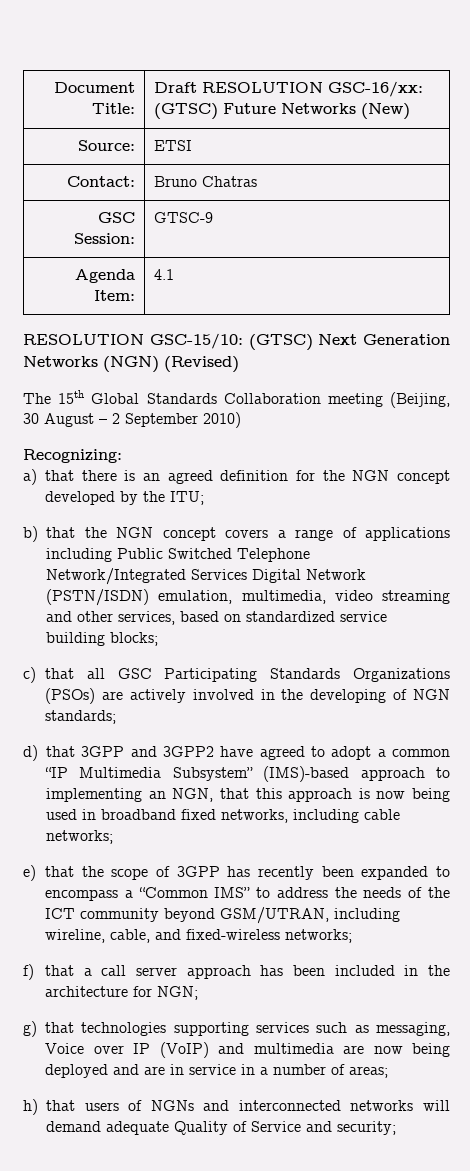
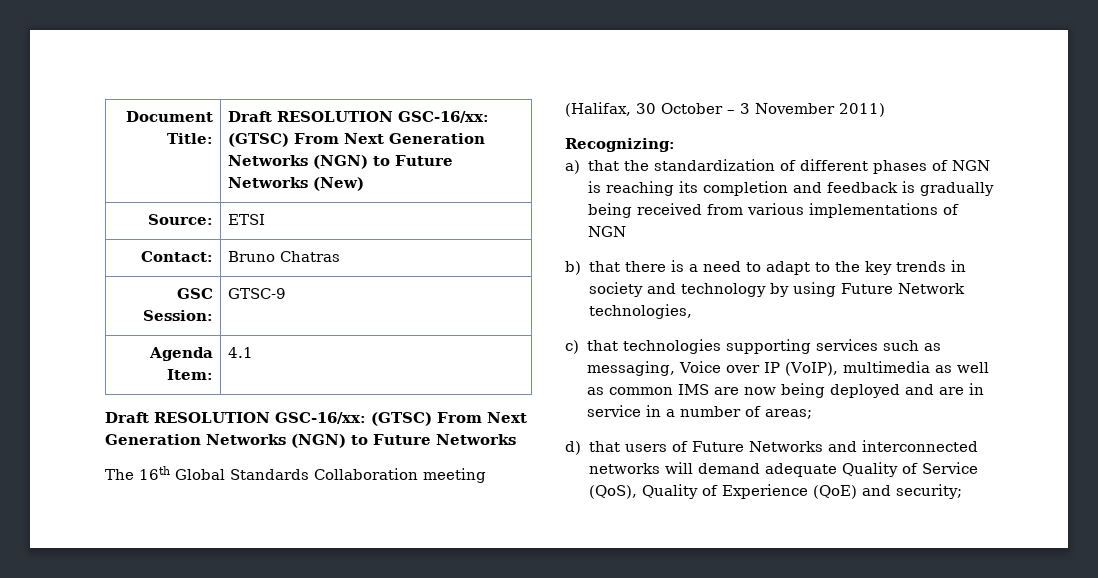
(219, 111) none -> [294,133,486,144] [228,155,391,169] From Next Generation Networks (NGN) to
[23,333,450,351] [23,356,239,373] RESOLUTION GSC-15/10: (GTSC) Next Generation Networks (NGN) (Revised) -> [105,412,527,426] [105,434,516,448] Draft RESOLUTION GSC-16/xx: (GTSC) From Next Generation Networks (NGN) to Future Networks
[58,390,85,404] 15th -> [139,466,170,480] 16th
[390,392,450,408] [23,412,241,428] [23,449,122,463] [23,469,450,485] [45,491,205,505] [23,526,450,542] [46,548,310,562] [46,568,366,585] [46,589,450,606] [46,611,387,625] [46,632,158,646] [23,667,450,683] [45,688,450,704] [45,710,117,724] [23,745,450,761] [45,766,450,782] [46,788,450,802] [46,809,400,823] [46,830,113,844] [23,865,450,881] [45,887,451,901] [45,907,401,924] [45,929,353,943] [23,964,450,980] [45,986,199,1000] [23,1021,37,1037] (Beijing, 30 August – 2 September 2010) // Recognizing: // a) that there is an agreed definition for the NGN concept developed by the ITU; // b) that the NGN concept covers a range of applications including Public Switched Telephone Network/Integrated Services Digital Network (PSTN/ISDN) emulation, multimedia, video streaming and other services, based on standardized service building blocks; // c) that all GSC Participating Standards Organizations (PSOs) are actively involved in the developing of NGN standards; // d) that 3GPP and 3GPP2 have agreed to adopt a common “IP Multimedia Subsystem” (IMS)-based approach to implementing an NGN, that this approach is now being used in broadband fixed networks, including cable networks; // e) that the scope of 3GPP has recently been expanded to encompass a “Common IMS” to address the needs of the ICT community beyond GSM/UTRAN, including wireline, cable, and fixed-wireless networks; // f) that a call server approach has been included in the architecture for NGN; // g) -> [565,102,885,117] [565,138,675,152] [565,159,990,174] [587,181,994,196] [587,203,959,218] [587,226,626,237] [565,260,966,275] [588,282,965,297] [588,304,692,319] [565,340,579,354] (Halifax, 30 October – 3 November 2011) // Recognizing: // a) that the standardization of different phases of NGN is reaching its completion and feedback is gradually being received from various implementations of NGN // b) that there is a need to adapt to the key trends in society and technology by using Future Network technologies, // c)
[159,1042,334,1058] (VoIP) and multimedia -> [785,361,990,376] [586,384,709,395] (VoIP), multimedia as well as common IMS
[23,1099,38,1115] h) -> [565,441,581,455] d)
[150,1100,194,1111] NGNs -> [691,441,823,452] Future Networks
(301, 1126) none -> [588,484,857,499] (QoS), Quality of Experience (QoE)

